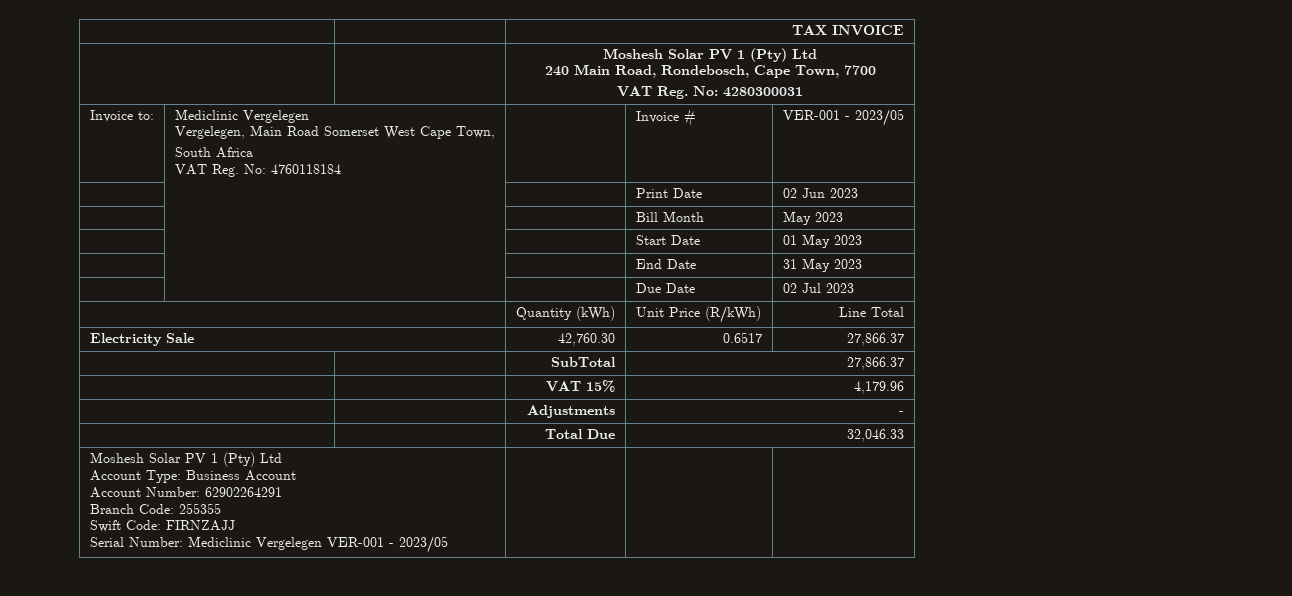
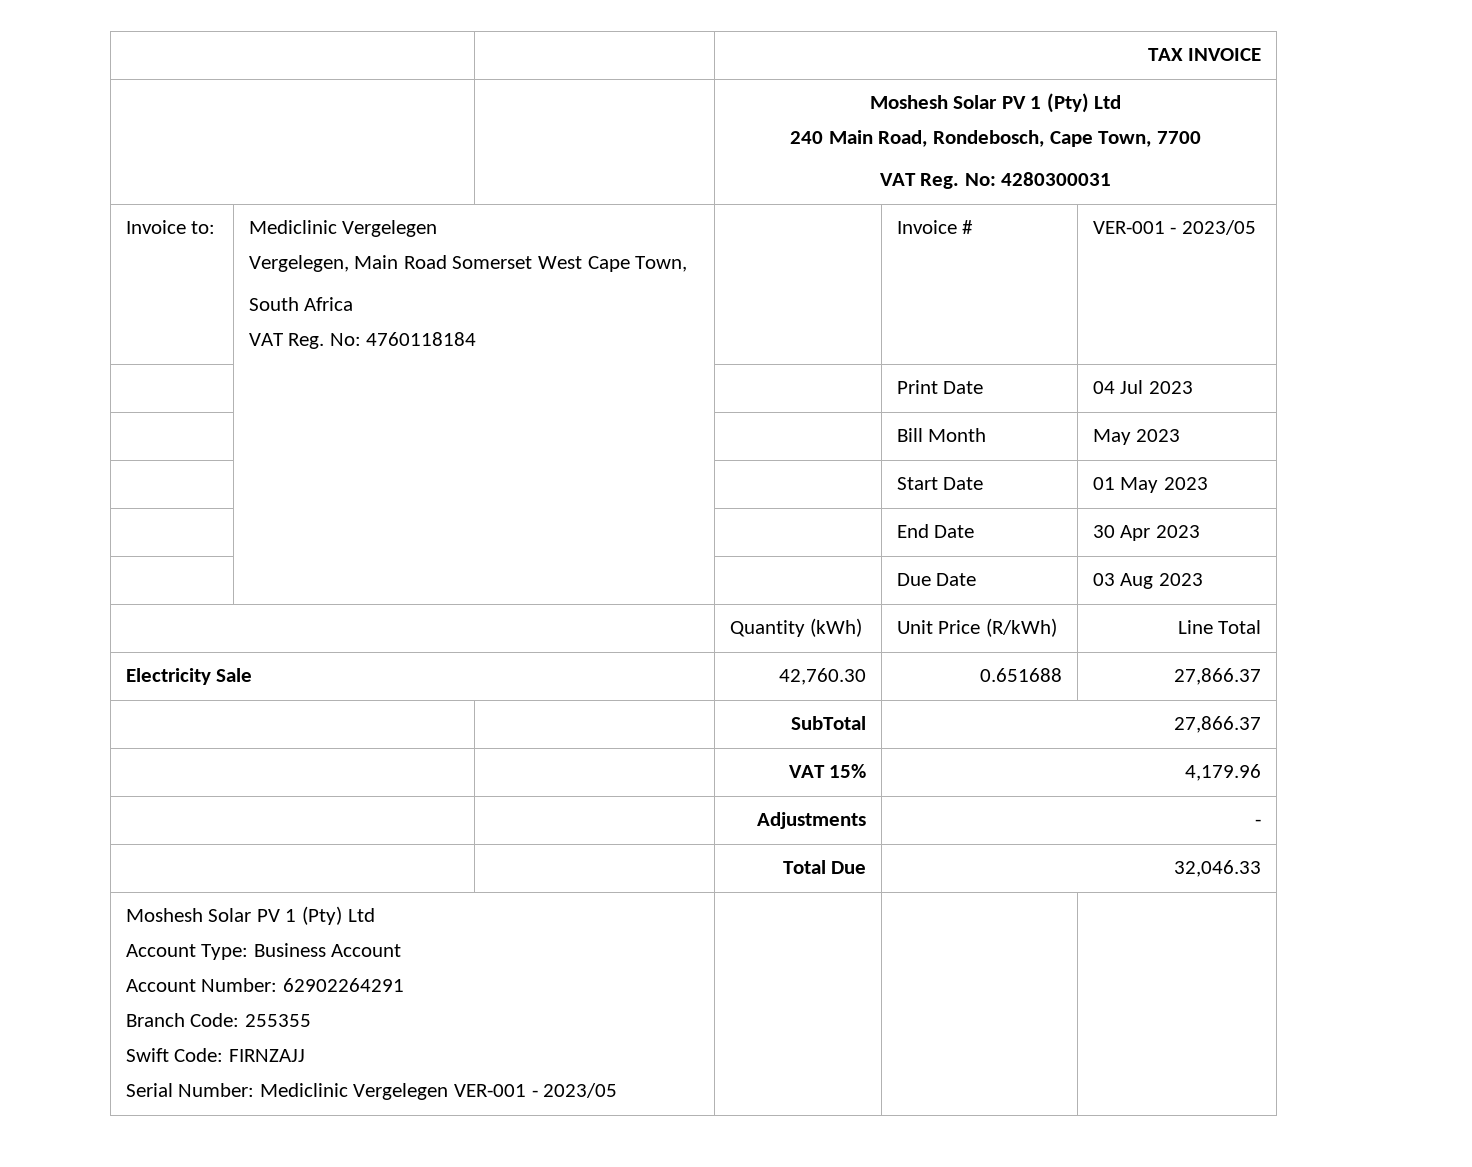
[782,188,825,198] 02 Jun -> [1092,380,1144,394] 04 Jul
[782,258,830,272] 31 May -> [1092,525,1151,541] 30 Apr
[782,283,821,293] 02 Jul -> [1092,573,1154,589] 03 Aug
[723,332,763,343] 0.6517 -> [980,668,1063,682] 0.651688

